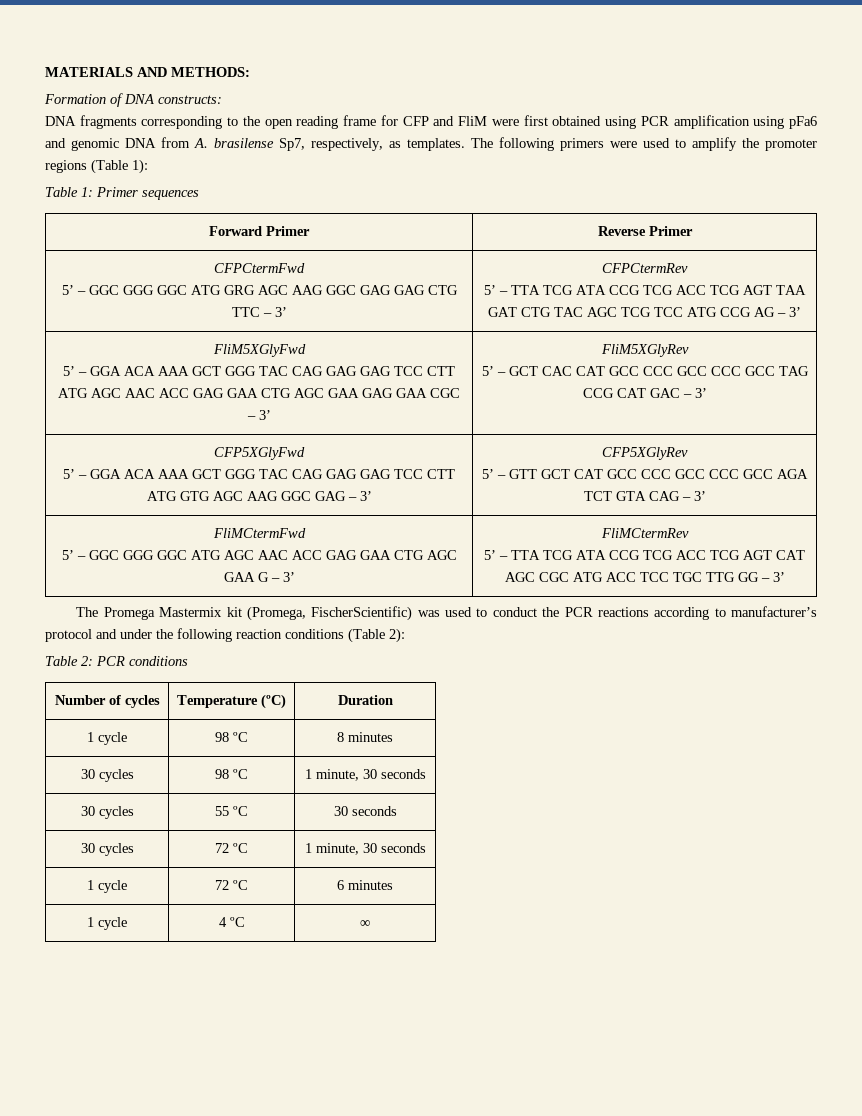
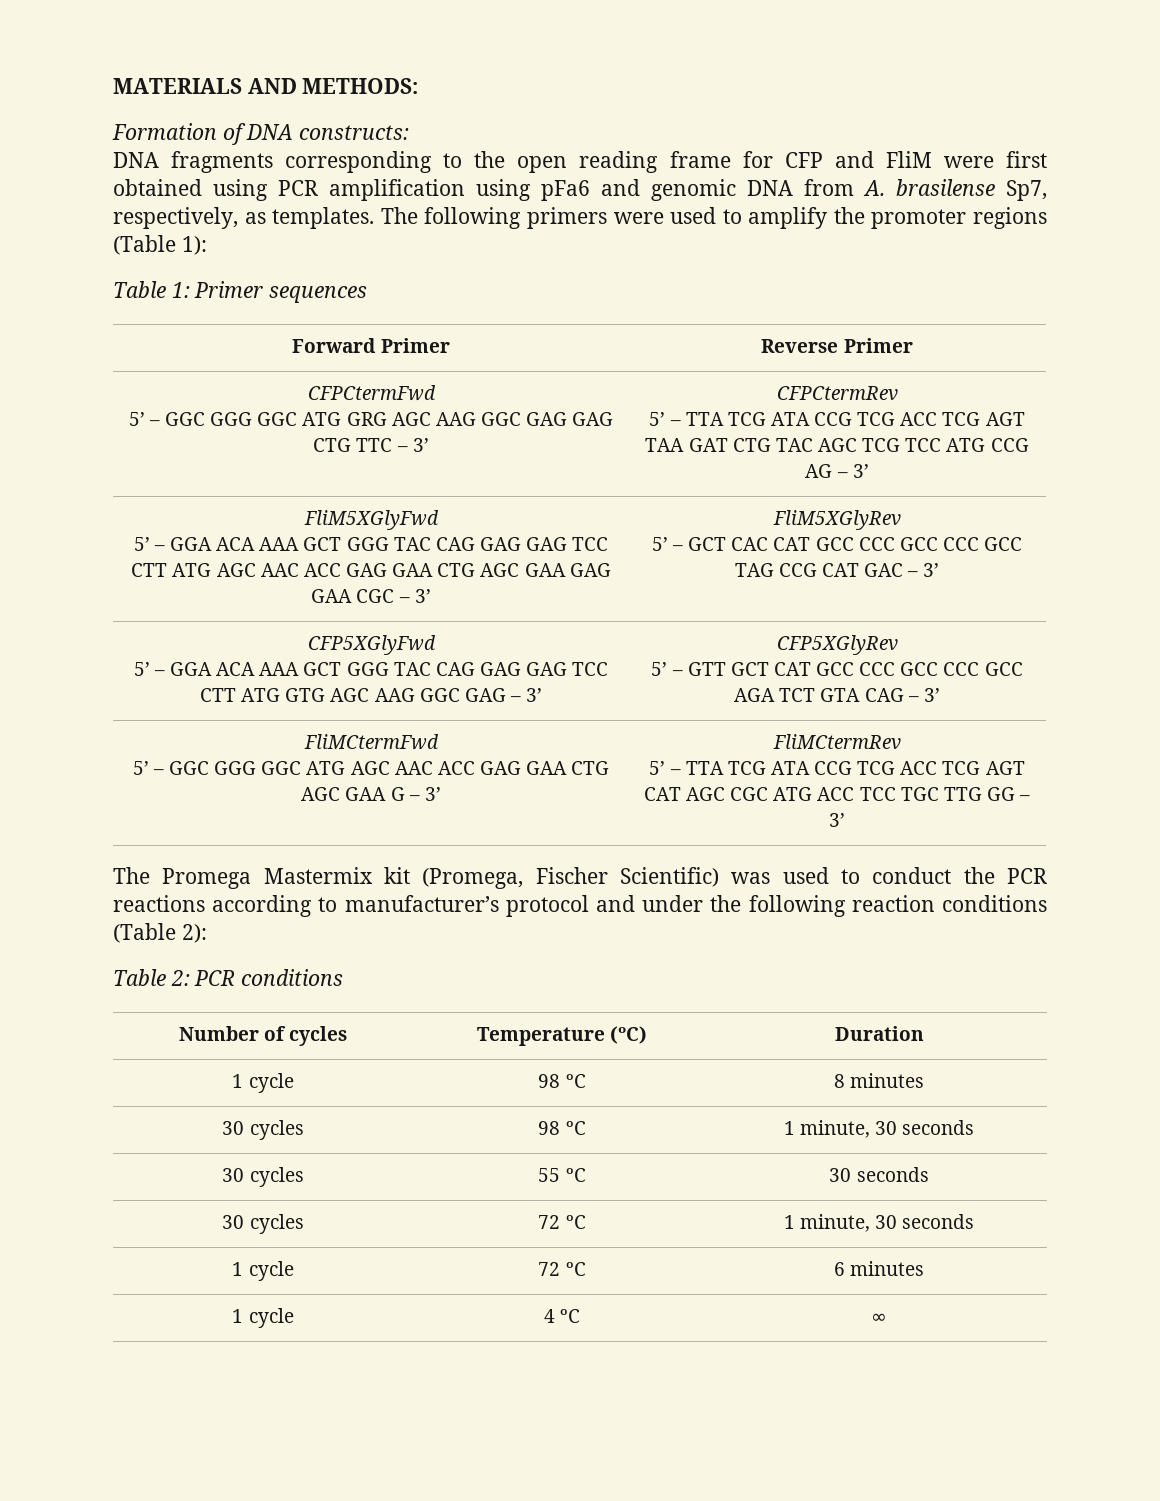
[311,606,413,621] FischerScientific) -> [535,867,719,887] Fischer Scientific)

